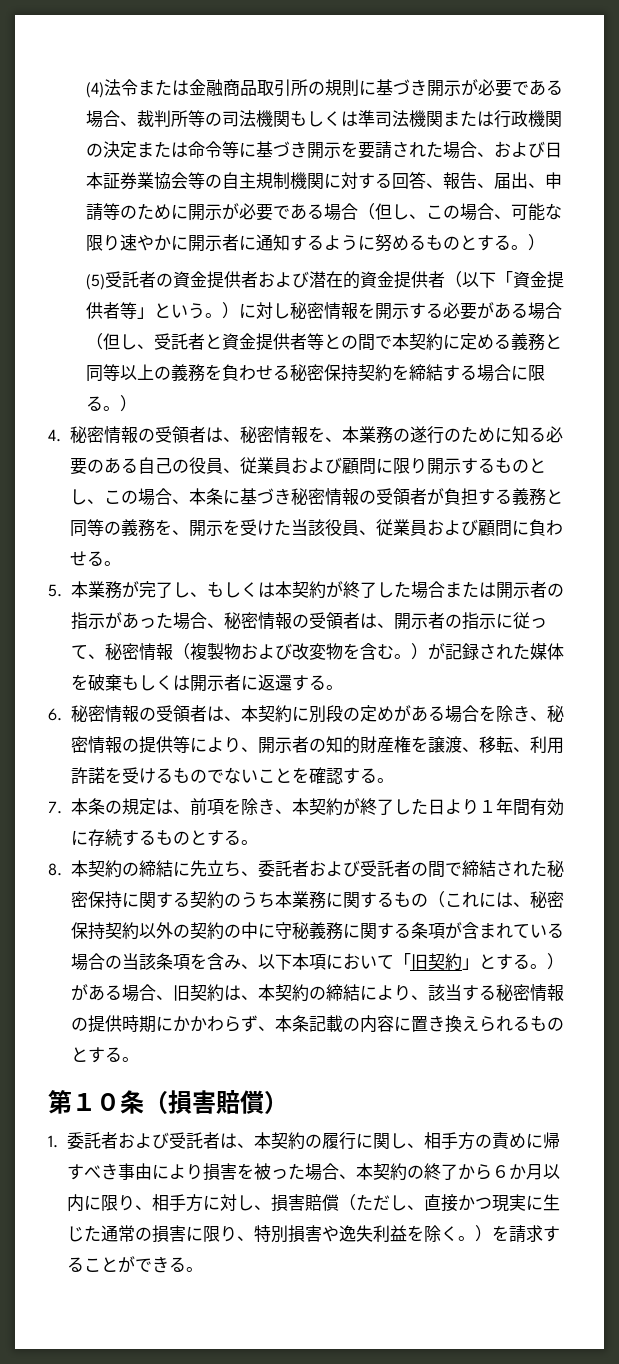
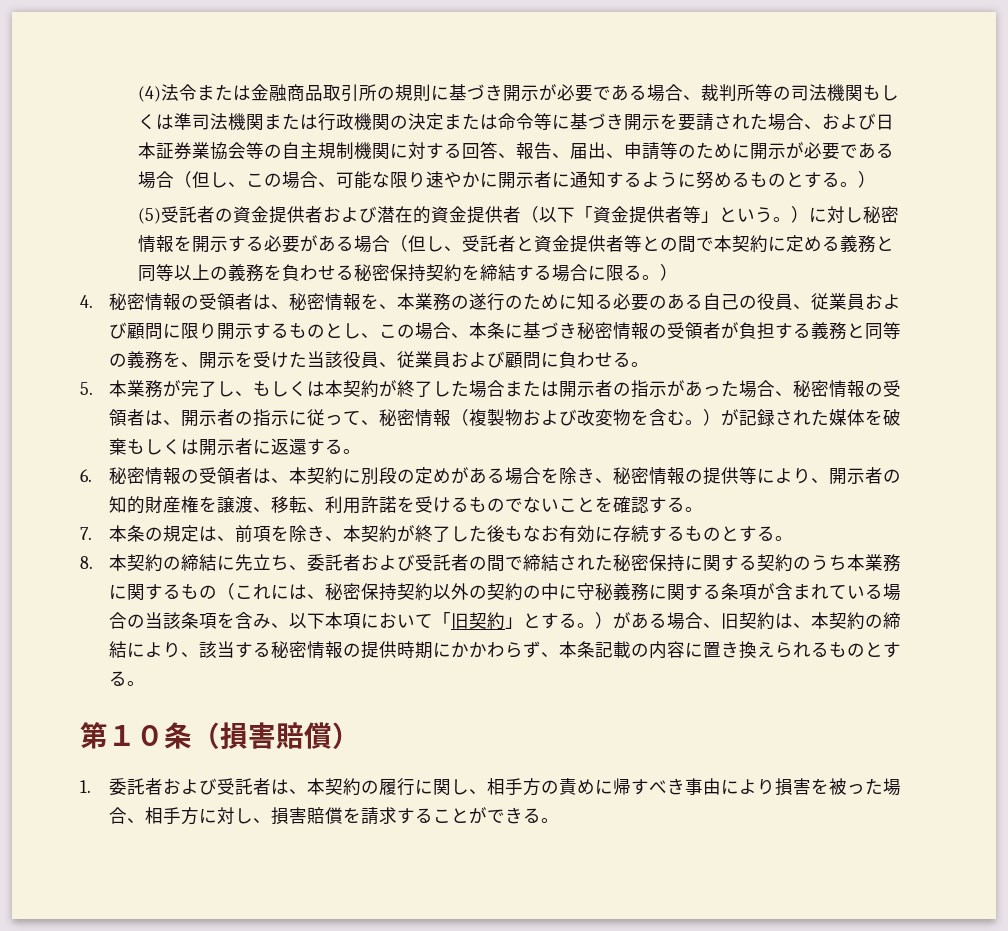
[427,798,530,816] 日より１年間 -> [486,525,559,542] 後もなお
[356,1163,561,1181] [67,1194,153,1212] 本契約の終了から６か月以内に限り、 -> (145, 820) none
[339,1194,561,1212] [67,1225,493,1243] （ただし、直接かつ現実に生じた通常の損害に限り、特別損害や逸失利益を除く。） -> (343, 815) none

